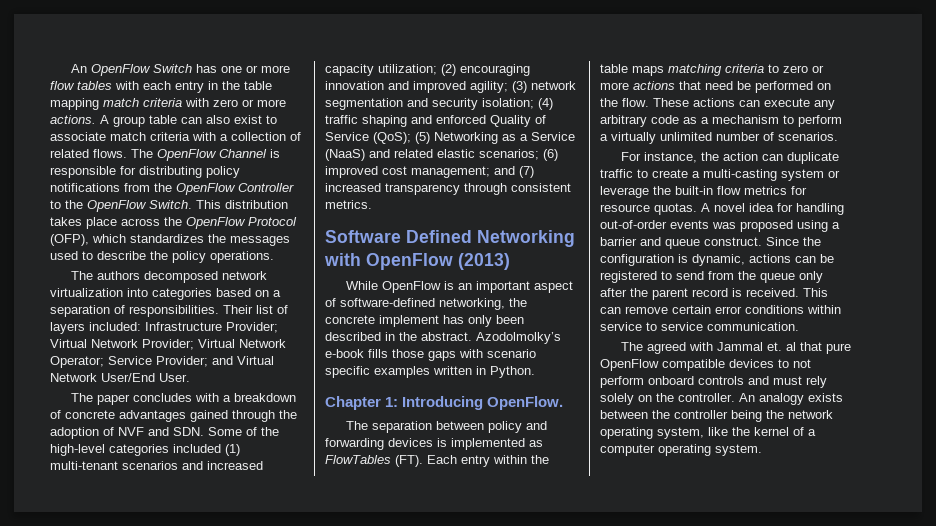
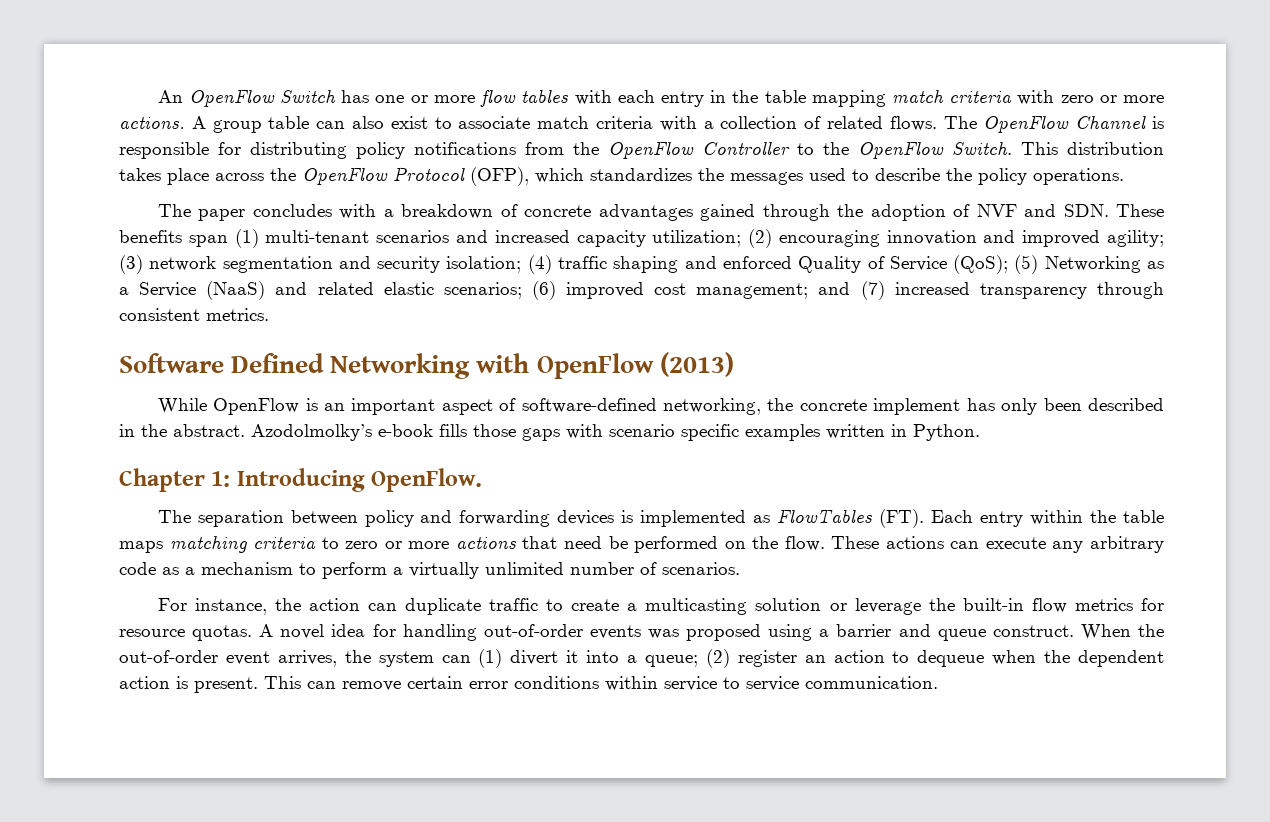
[71,271,268,283] [50,288,281,300] [50,305,288,317] [50,322,278,334] [50,339,286,350] [50,356,274,368] [50,373,190,382] // The authors decomposed network virtualization into categories based on a separation of responsibilities. Their list of layers included: Infrastructure Provider; Virtual Network Provider; Virtual Network Operator; Service Provider; and Virtual Network User/End User. -> (1124, 176) none
[208,427,279,436] [50,444,221,456] Some of the high-level categories included -> [1116,204,1165,217] [119,230,228,247] These benefits span
[703,169,824,181] multi-casting system -> [645,598,822,615] multicasting solution
[766,237,821,246] [600,254,834,266] [600,271,823,283] [600,288,799,300] Since the configuration is dynamic, actions can be registered to send from the queue only after the parent record is received. -> [1080,624,1164,640] [119,649,1164,668] [119,676,258,693] When the out-of-order event arrives, the system can (1) divert it into a queue; (2) register an action to dequeue when the dependent action is present.
[621,342,852,354] [600,359,811,371] [600,376,827,388] [600,393,843,405] [600,410,833,422] [600,427,816,439] [600,444,762,456] // The agreed with Jammal et. al that pure OpenFlow compatible devices to not perform onboard controls and must rely solely on the controller. An analogy exists between the controller being the network operating system, like the kernel of a computer operating system. -> (938, 682) none

